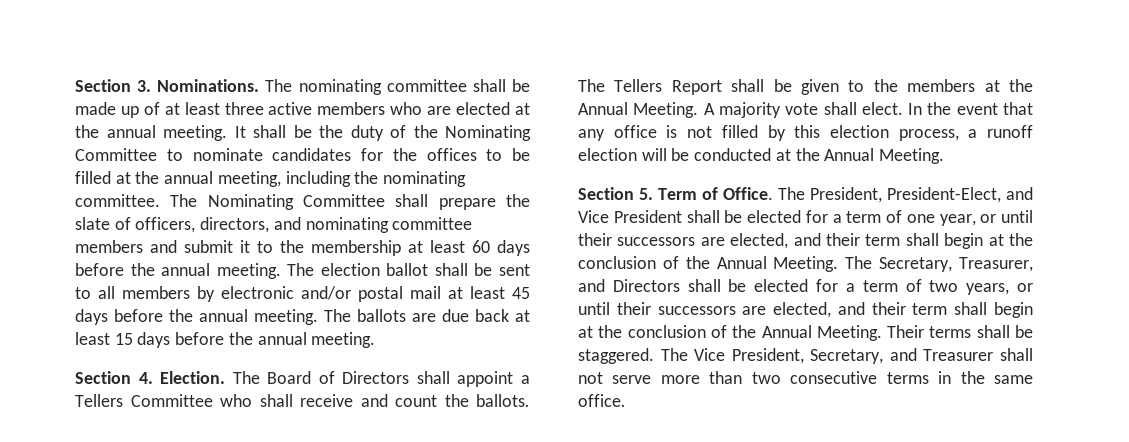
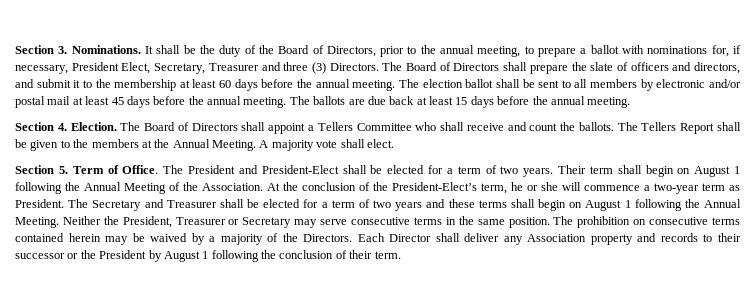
[265,79,530,95] [75,102,531,118] [75,125,227,141] The nominating committee shall be made up of at least three active members who are elected at the annual meeting. -> (141, 49) none
[445,125,531,141] [75,148,530,161] [75,171,467,187] [75,194,385,210] Nominating Committee to nominate candidates for the offices to be filled at the annual meeting, including the nominating committee. The Nominating Committee -> [278,45,742,57] [15,62,500,74] Board of Directors, prior to the annual meeting, to prepare a ballot with nominations for, if necessary, President Elect, Secretary, Treasurer and three (3) Directors. The Board of Directors
[135,217,473,233] [75,240,143,253] officers, directors, and nominating committee members -> [630,62,741,74] officers and directors,
[908,102,1033,115] [578,125,1033,141] [578,148,945,164] In the event that any office is not filled by this election process, a runoff election will be conducted at the Annual Meeting. -> (394, 143) none
[810,187,1033,203] [578,210,1033,226] [578,233,1033,249] [578,256,1033,272] [578,279,1033,295] [578,302,1033,318] [578,325,1033,341] [578,348,1033,364] [578,371,781,384] President, President-Elect, and Vice President shall be elected for a term of one year, or until their successors are elected, and their term shall begin at the conclusion of the Annual Meeting. The Secretary, Treasurer, and Directors shall be elected for a term of two years, or until their successors are elected, and their term shall begin at the conclusion of the Annual Meeting. Their terms shall be staggered. The Vice President, Secretary, and Treasurer shall not serve more than two -> [188,165,741,177] [15,182,740,194] [15,199,741,211] [15,216,348,228] President and President-Elect shall be elected for a term of two years. Their term shall begin on August 1 following the Annual Meeting of the Association. At the conclusion of the President-Elect’s term, he or she will commence a two-year term as President. The Secretary and Treasurer shall be elected for a term of two years and these terms shall begin on August 1 following the Annual Meeting. Neither the President, Treasurer or Secretary may serve
[578,394,626,407] office. -> [508,216,741,228] [15,233,741,245] [15,250,401,262] position. The prohibition on consecutive terms contained herein may be waived by a majority of the Directors. Each Director shall deliver any Association property and records to their successor or the President by August 1 following the conclusion of their term.

